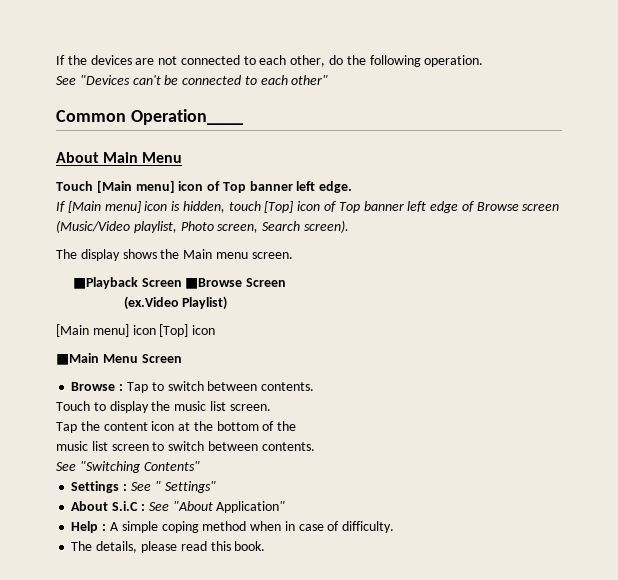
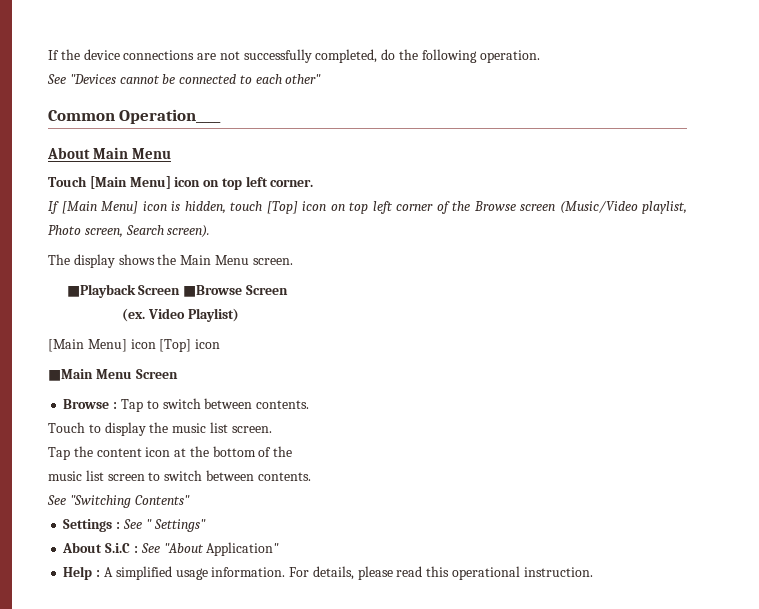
[90,55,326,67] devices are not connected to each other, -> [83,49,378,63] device connections are not successfully completed,
[132,75,161,85] can't -> [119,75,160,84] cannot
[135,180,353,193] menu] icon of Top banner left edge. -> [129,176,314,190] Menu] icon on top left corner.
[104,201,141,213] menu] -> [101,201,138,214] Menu]
[324,201,474,213] of Top banner left edge of -> [330,201,470,214] on top left corner of the
[215,252,248,259] menu -> [214,255,249,265] Menu
[123,296,179,310] (ex.Video -> [122,308,185,322] (ex. Video
[92,324,129,337] menu] -> [87,339,127,352] Menu]
[121,521,395,533] [71,541,93,551] simple coping method when in case of difficulty. // The -> [115,566,310,580] simplified usage information. For
[234,541,266,551] book. -> [451,566,593,580] operational instruction.

